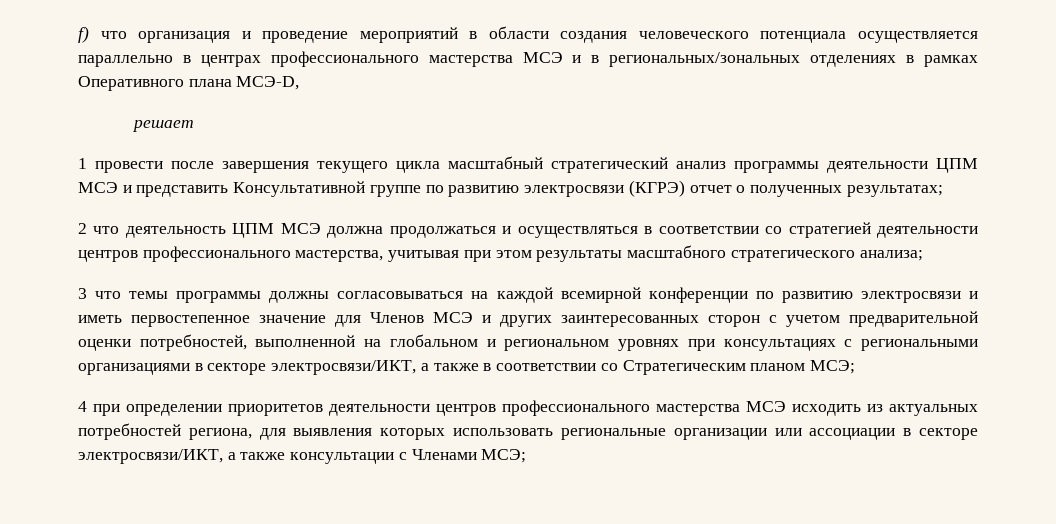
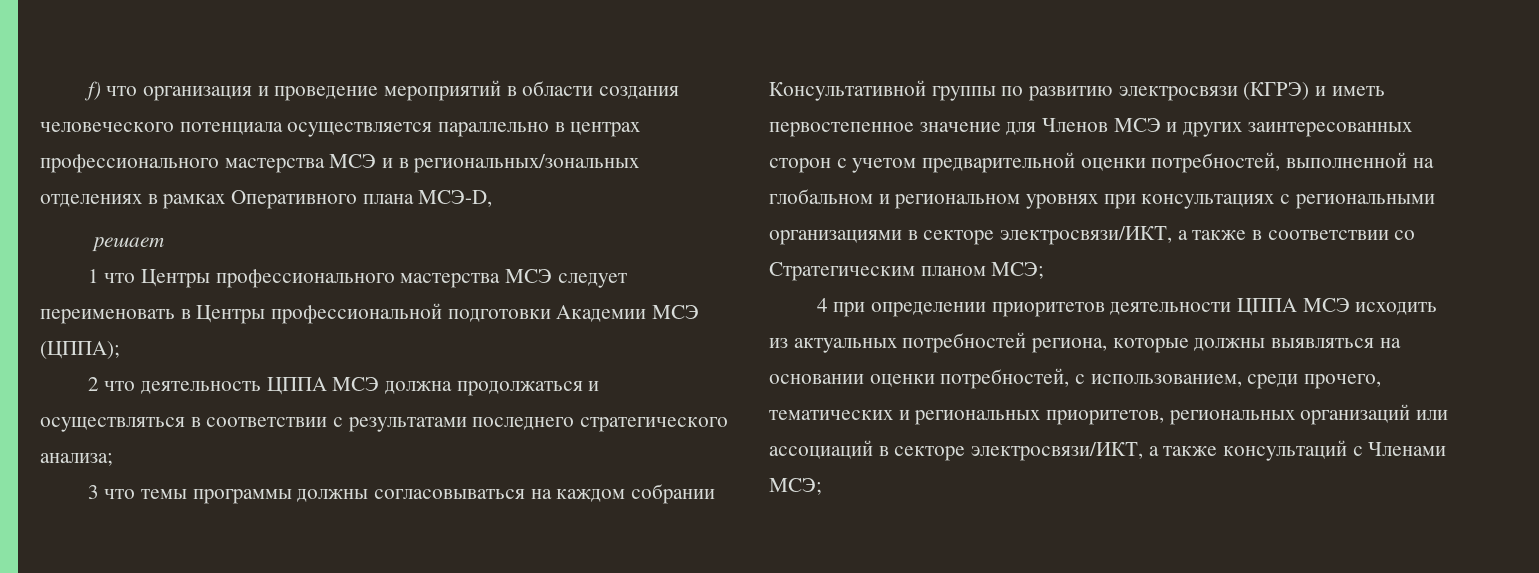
[95,156,978,173] [78,180,943,197] провести после завершения текущего цикла масштабный стратегический анализ программы деятельности ЦПМ МСЭ и представить Консультативной группе по развитию электросвязи (КГРЭ) отчет о полученных результатах; -> [104,269,627,288] [40,303,700,324] [40,341,120,359] что Центры профессионального мастерства МСЭ следует переименовать в Центры профессиональной подготовки Академии МСЭ (ЦППА);
[232,223,275,238] ЦПМ -> [266,377,327,395] ЦППА
[765,222,978,238] [78,245,727,262] со стратегией деятельности центров профессионального мастерства, учитывая при этом результаты масштабного -> [333,417,575,432] с результатами последнего
[496,287,961,303] каждой всемирной конференции по развитию электросвязи -> [556,484,715,504] [769,80,1310,101] каждом собрании Консультативной группы по развитию электросвязи (КГРЭ)
[436,400,740,416] центров профессионального мастерства -> [1236,298,1297,316] ЦППА
[259,428,979,440] [78,449,395,464] для выявления которых использовать региональные организации или ассоциации в секторе электросвязи/ИКТ, а также консультации -> [1112,338,1401,353] [769,368,1382,389] [769,404,1449,425] [769,440,1348,461] которые должны выявляться на основании оценки потребностей, с использованием, среди прочего, тематических и региональных приоритетов, региональных организаций или ассоциаций в секторе электросвязи/ИКТ, а также консультаций

